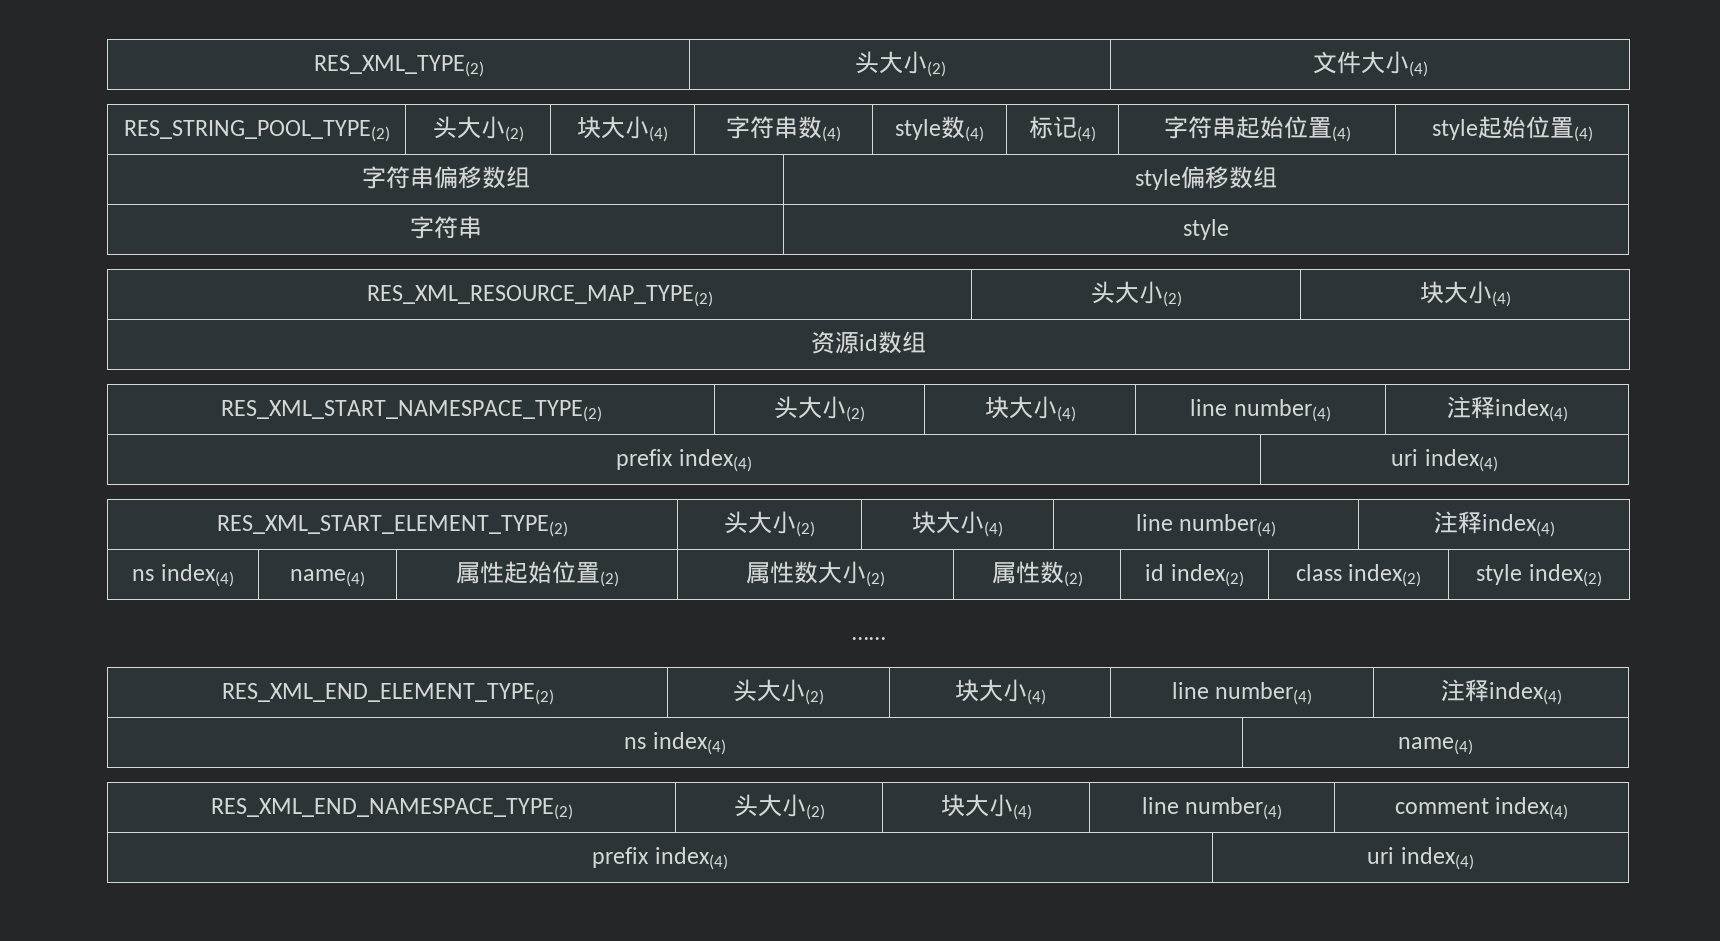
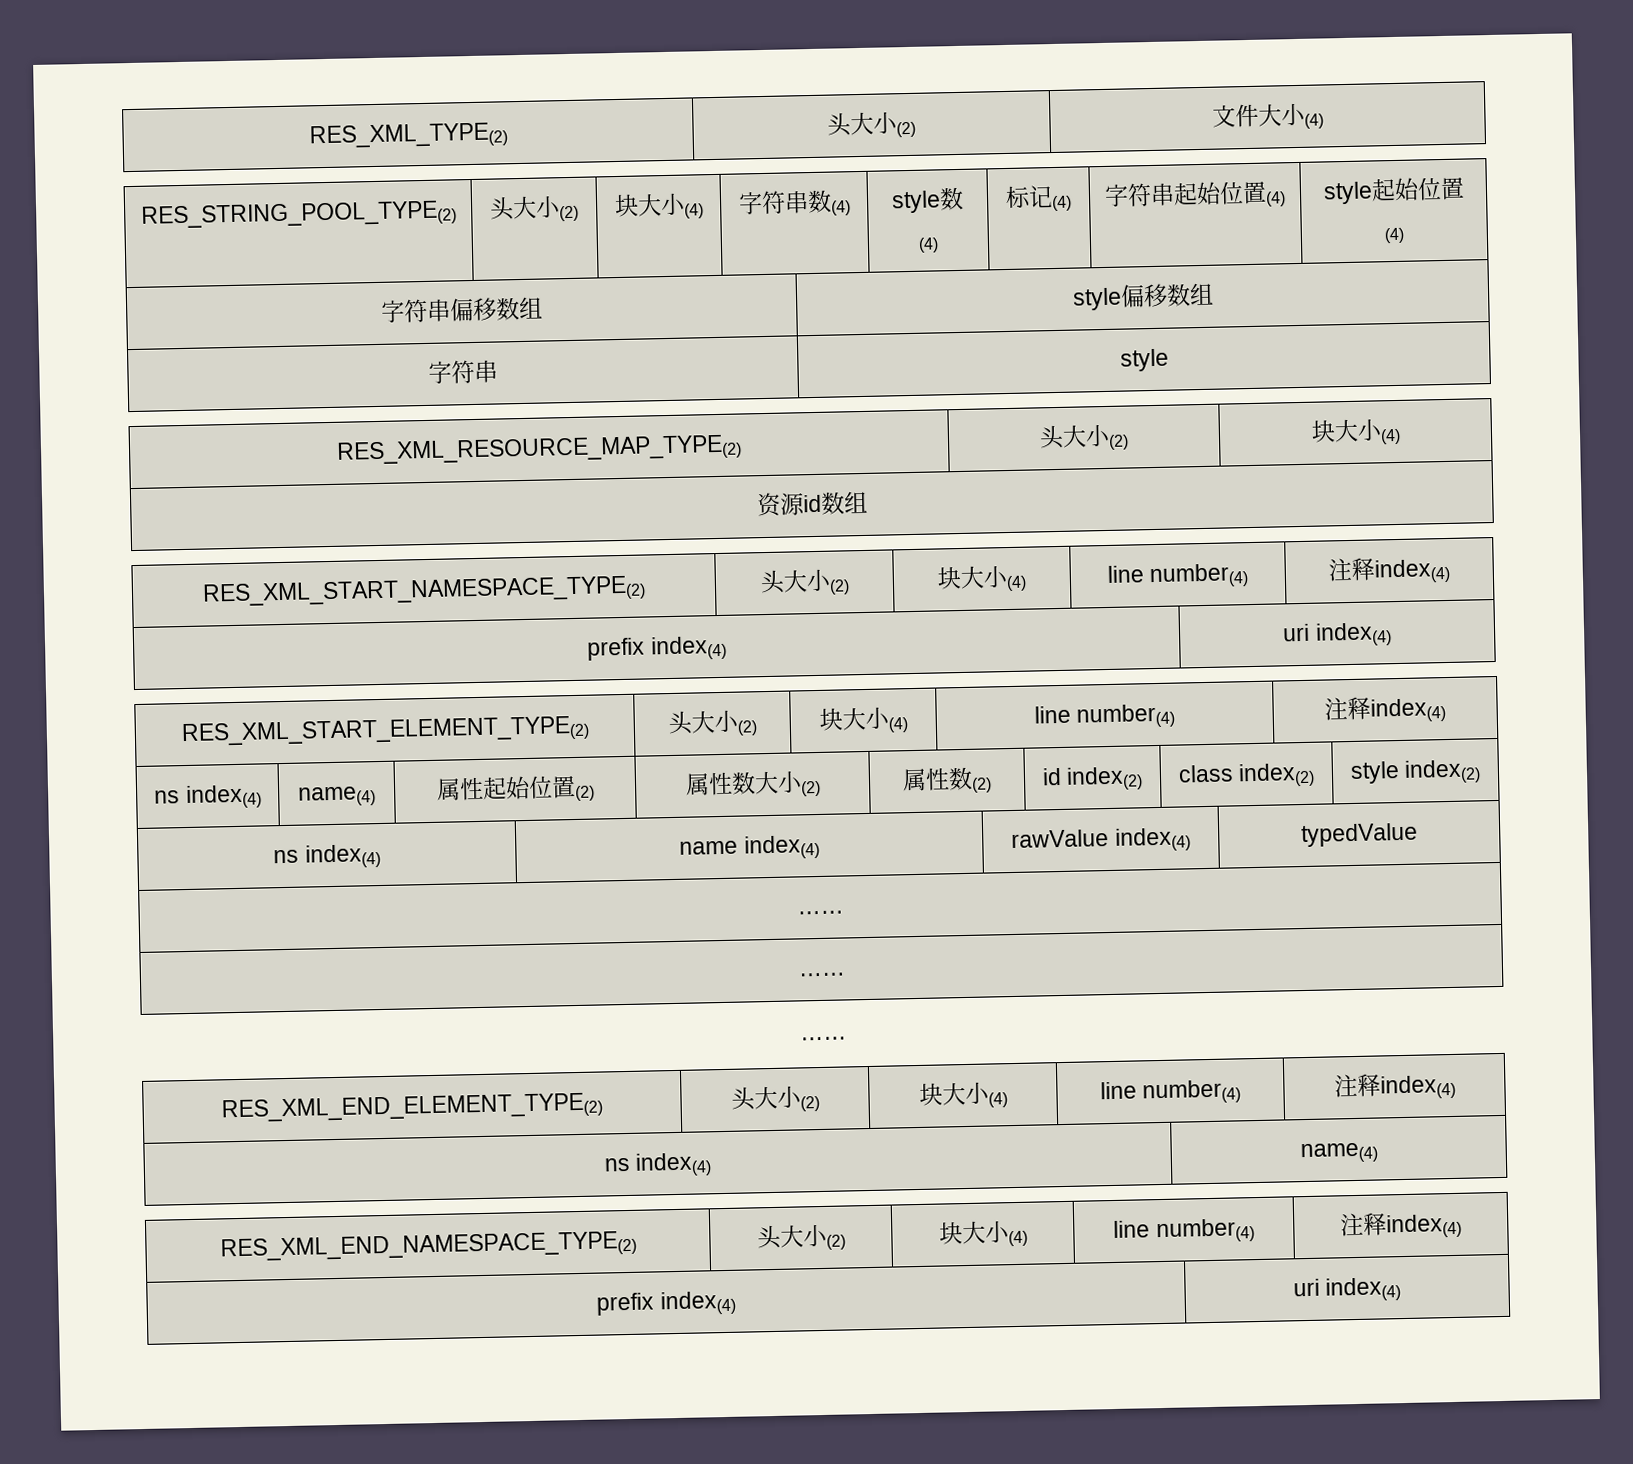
(1602, 575) none -> [273,844,381,869] [679,834,820,860] [1011,827,1191,852] [1301,822,1418,848] [796,910,844,915] [797,972,846,977] // ns index(4) | name index(4) | rawValue index(4) | typedValue // …… // ……
[1394,798,1489,814] comment -> [1340,1212,1387,1237] 注释

